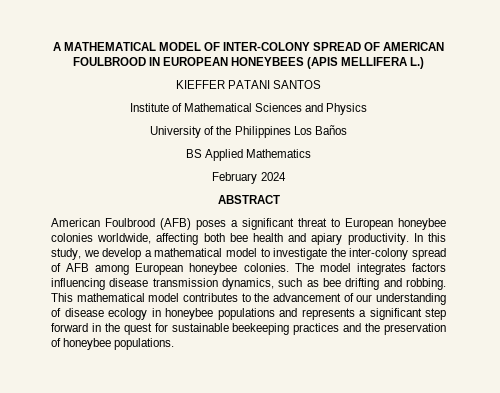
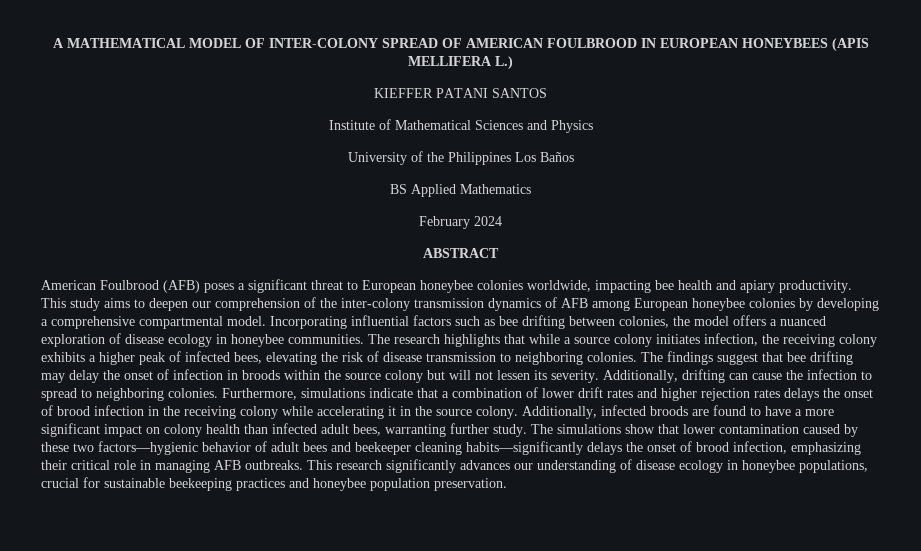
[156,233,225,245] affecting both -> [595,280,651,293] impacting
[413,233,446,242] [51,248,446,260] In this study, we develop a mathematical model to investigate the inter-colony spread -> [41,297,541,311] This study aims to deepen our comprehension of the inter-colony transmission dynamics
[243,263,446,275] [51,278,446,290] [51,293,354,302] colonies. The model integrates factors influencing disease transmission dynamics, such as bee drifting and robbing. This mathematical model contributes to the advancement of -> [749,298,879,311] [41,315,826,329] [41,333,877,347] [41,351,853,365] [41,369,872,383] [41,387,873,401] [41,405,834,419] [41,423,858,437] [41,441,861,455] [41,459,510,473] colonies by developing a comprehensive compartmental model. Incorporating influential factors such as bee drifting between colonies, the model offers a nuanced exploration of disease ecology in honeybee communities. The research highlights that while a source colony initiates infection, the receiving colony exhibits a higher peak of infected bees, elevating the risk of disease transmission to neighboring colonies. The findings suggest that bee drifting may delay the onset of infection in broods within the source colony but will not lessen its severity. Additionally, drifting can cause the infection to spread to neighboring colonies. Furthermore, simulations indicate that a combination of lower drift rates and higher rejection rates delays the onset of brood infection in the receiving colony while accelerating it in the source colony. Additionally, infected broods are found to have a more significant impact on colony health than infected adult bees, warranting further study. The simulations show that lower contamination caused by these two factors—hygienic behavior of adult bees and beekeeper cleaning habits—significantly delays the onset of brood infection, emphasizing their critical role in managing AFB outbreaks. This research significantly advances
[217,308,446,320] [51,323,152,335] populations and represents a significant step forward in the quest -> [799,460,868,473] [41,478,79,488] populations, crucial
[365,323,446,335] [51,338,175,350] the preservation of honeybee populations. -> [313,478,507,491] honeybee population preservation.

